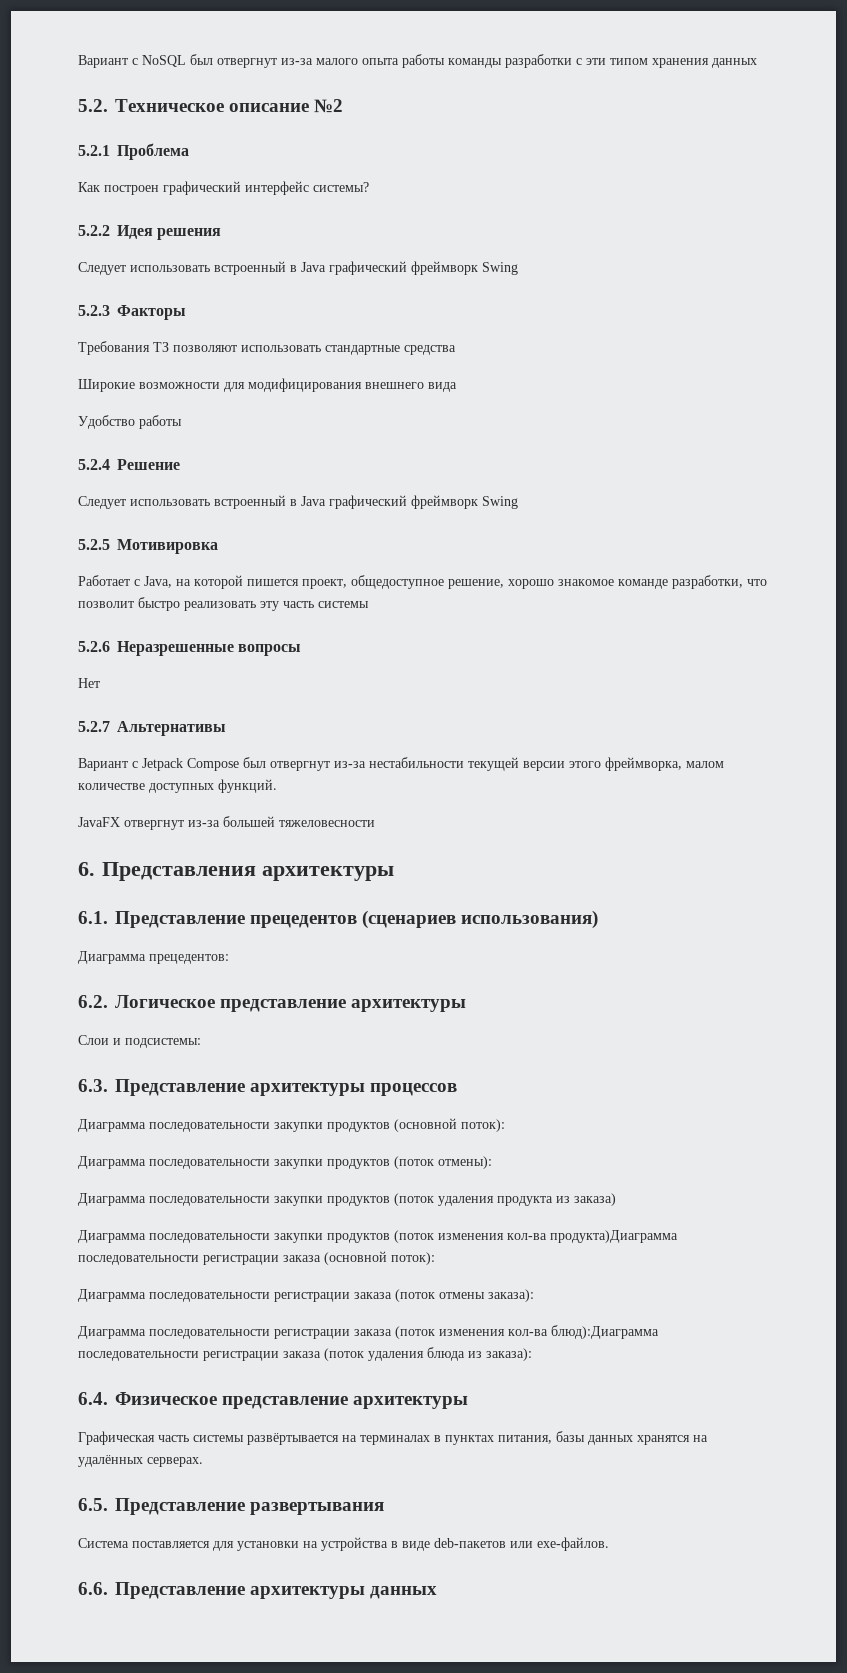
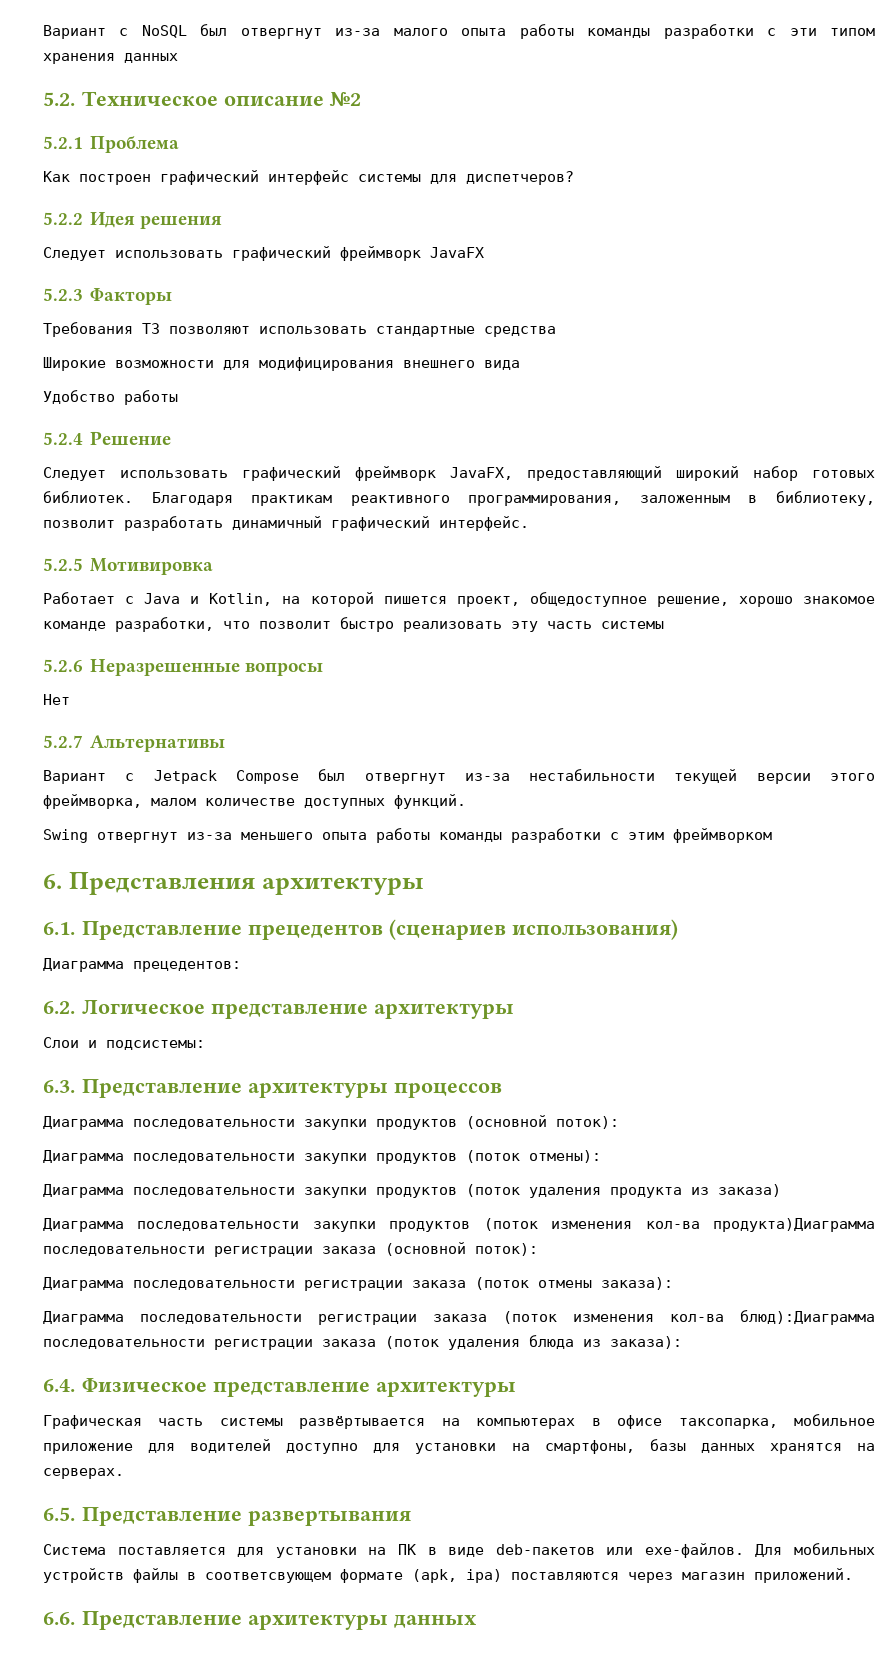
[313,182,369,192] системы? -> [358,171,574,185] системы для диспетчеров?
[214,261,518,275] встроенный в Java графический фреймворк Swing -> [232,246,484,261] графический фреймворк JavaFX
[214,495,518,509] встроенный в Java графический фреймворк Swing -> [242,466,875,481] [43,491,875,506] [43,516,529,531] графический фреймворк JavaFX, предоставляющий широкий набор готовых библиотек. Благодаря практикам реактивного программирования, заложенным в библиотеку, позволит разработать динамичный графический интерфейс.
[144,576,172,588] Java, -> [144,593,273,606] Java и Kotlin,
[78,816,375,830] JavaFX отвергнут из-за большей тяжеловесности -> [43,828,772,843] Swing отвергнут из-за меньшего опыта работы команды разработки с этим фреймворком
[360,1435,552,1445] терминалах в пунктах питания, -> [476,1414,876,1429] [43,1439,635,1454] компьютерах в офисе таксопарка, мобильное приложение для водителей доступно для установки на смартфоны,
[78,1455,143,1467] удалённых -> (875, 1447) none
[321,1537,388,1551] устройства -> [397,1544,416,1555] ПК
(609, 1544) none -> [755,1543,875,1557] [43,1568,853,1583] Для мобильных устройств файлы в соответсвующем формате (apk, ipa) поставляются через магазин приложений.

